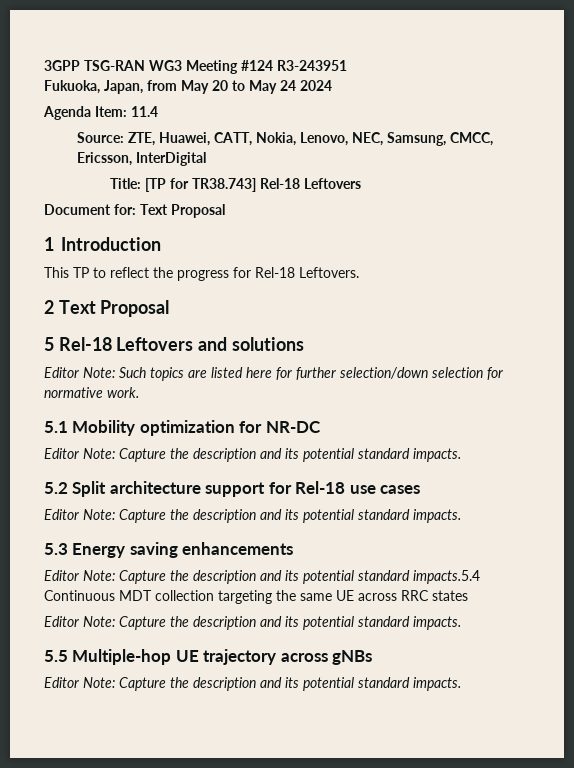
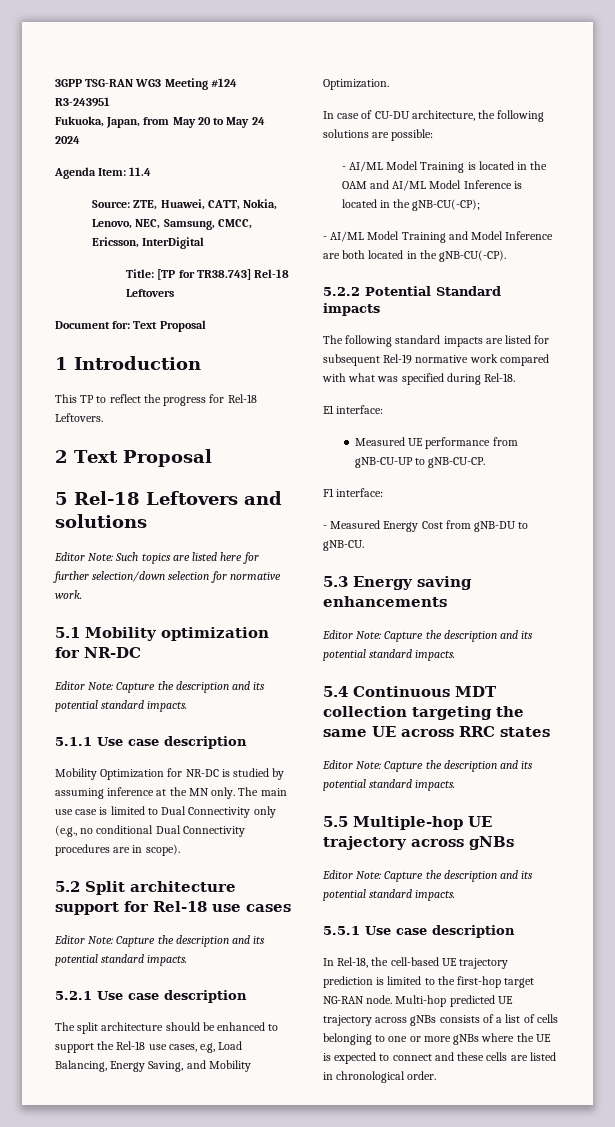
(461, 455) none -> [55,736,247,749] [55,768,285,780] [55,787,287,799] [55,806,276,818] [55,825,245,837] [55,844,180,856] // 5.1.1 Use case description // Mobility Optimization for NR-DC is studied by assuming inference at the MN only. The main use case is limited to Dual Connectivity only (e.g., no conditional Dual Connectivity procedures are in scope).
(461, 516) none -> [55,990,247,1003] [55,1022,279,1034] [55,1041,243,1053] [55,1060,251,1072] [323,79,389,90] [323,110,545,122] [323,129,434,141] [341,161,548,173] [341,180,522,191] [341,199,481,211] [323,231,554,243] [323,250,507,262] [323,286,501,296] [323,303,380,316] [323,335,550,347] [323,354,549,366] [322,373,516,385] [323,405,384,414] [354,437,518,449] [354,457,486,468] [323,488,384,497] [323,520,529,532] [323,540,364,551] // 5.2.1 Use case description // The split architecture should be enhanced to support the Rel-18 use cases, e.g, Load Balancing, Energy Saving, and Mobility Optimization. // In case of CU-DU architecture, the following solutions are possible: // - AI/ML Model Training is located in the OAM and AI/ML Model Inference is located in the gNB-CU(-CP); // - AI/ML Model Training and Model Inference are both located in the gNB-CU(-CP). // 5.2.2 Potential Standard impacts // The following standard impacts are listed for subsequent Rel-19 normative work compared with what was specified during Rel-18. // E1 interface: // Measured UE performance from gNB-CU-UP to gNB-CU-CP. // F1 interface: // - Measured Energy Cost from gNB-DU to gNB-CU.
[413,570,480,584] impacts.5.4 -> [415,650,456,661] [323,686,348,697] impacts. // 5.4
(461, 684) none -> [323,925,515,938] [323,957,509,969] [323,976,535,988] [323,995,513,1007] [323,1014,558,1026] [323,1033,551,1045] [323,1052,556,1064] [323,1071,437,1083] // 5.5.1 Use case description // In Rel-18, the cell-based UE trajectory prediction is limited to the first-hop target NG-RAN node. Multi-hop predicted UE trajectory across gNBs consists of a list of cells belonging to one or more gNBs where the UE is expected to connect and these cells are listed in chronological order.

